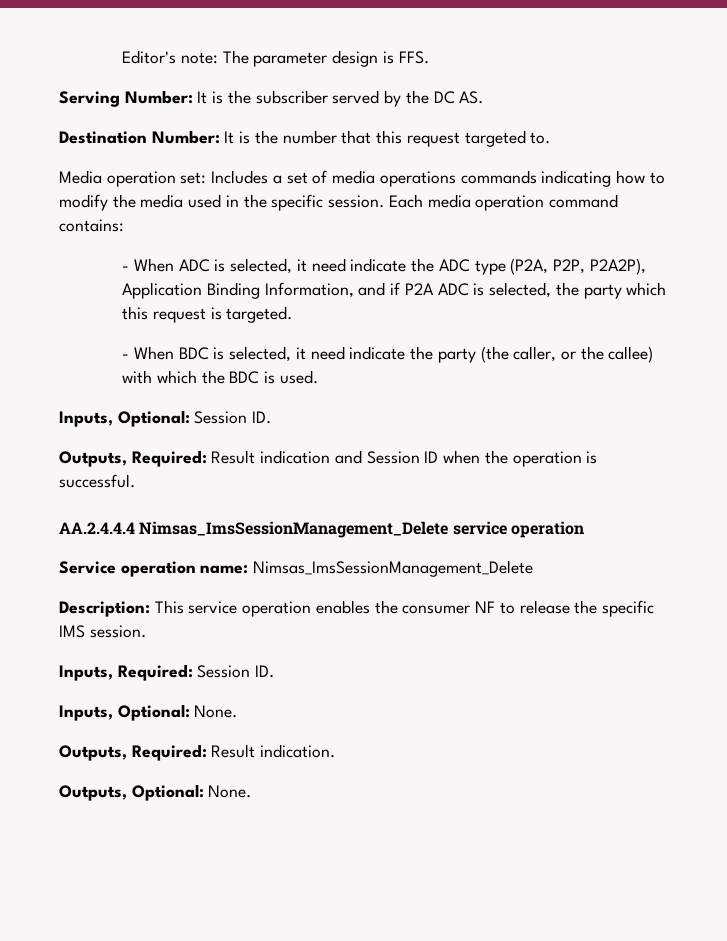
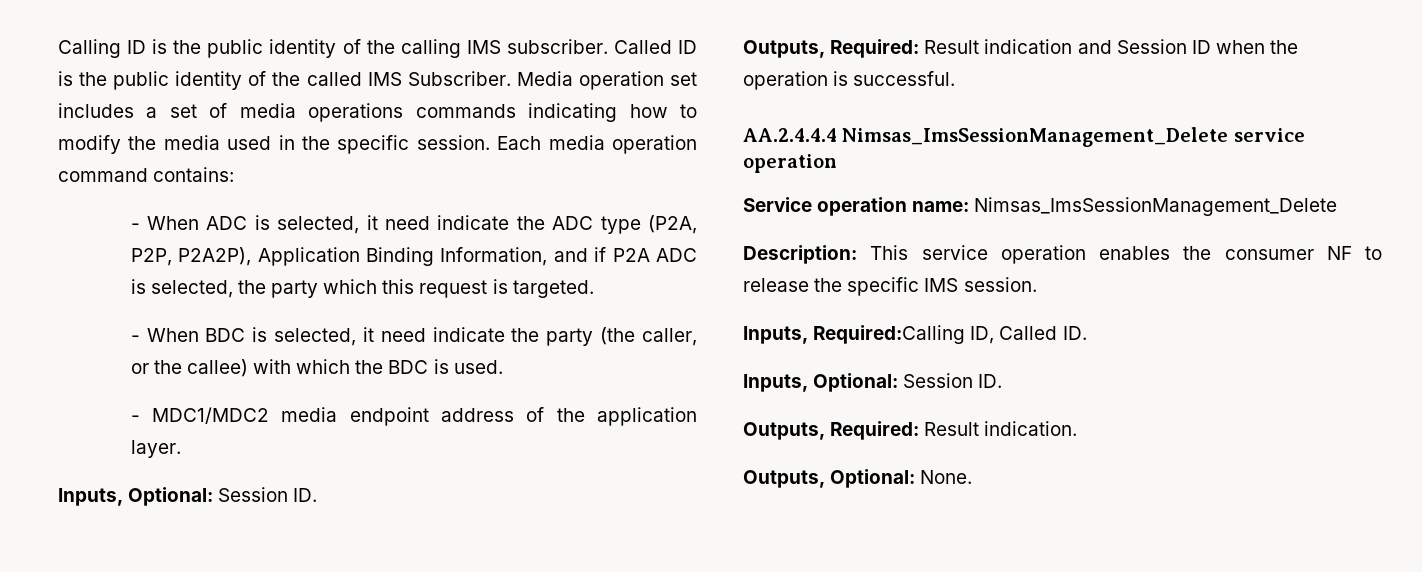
[122,50,429,67] [59,90,484,107] [59,130,551,147] [59,170,269,187] Editor's note: The parameter design is FFS. // Serving Number: It is the subscriber served by the DC AS. // Destination Number: It is the number that this request targeted to. // Media operation set: Includes -> [58,39,697,58] [58,71,697,90] [58,103,134,118] Calling ID is the public identity of the calling IMS subscriber. Called ID is the public identity of the called IMS Subscriber. Media operation set includes
(318, 377) none -> [130,407,698,426] [130,440,181,458] // - MDC1/MDC2 media endpoint address of the application layer.
[117,664,251,681] Required: Session -> [813,325,1058,344] Required:Calling ID, Called
[194,705,238,718] None. -> [903,373,1003,388] Session ID.

